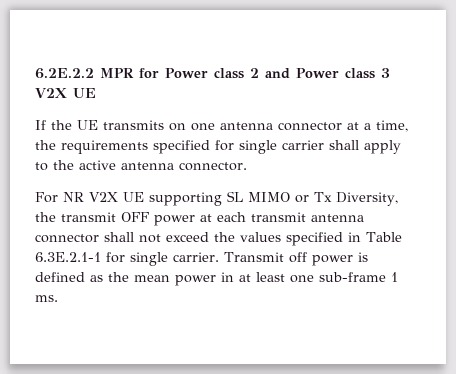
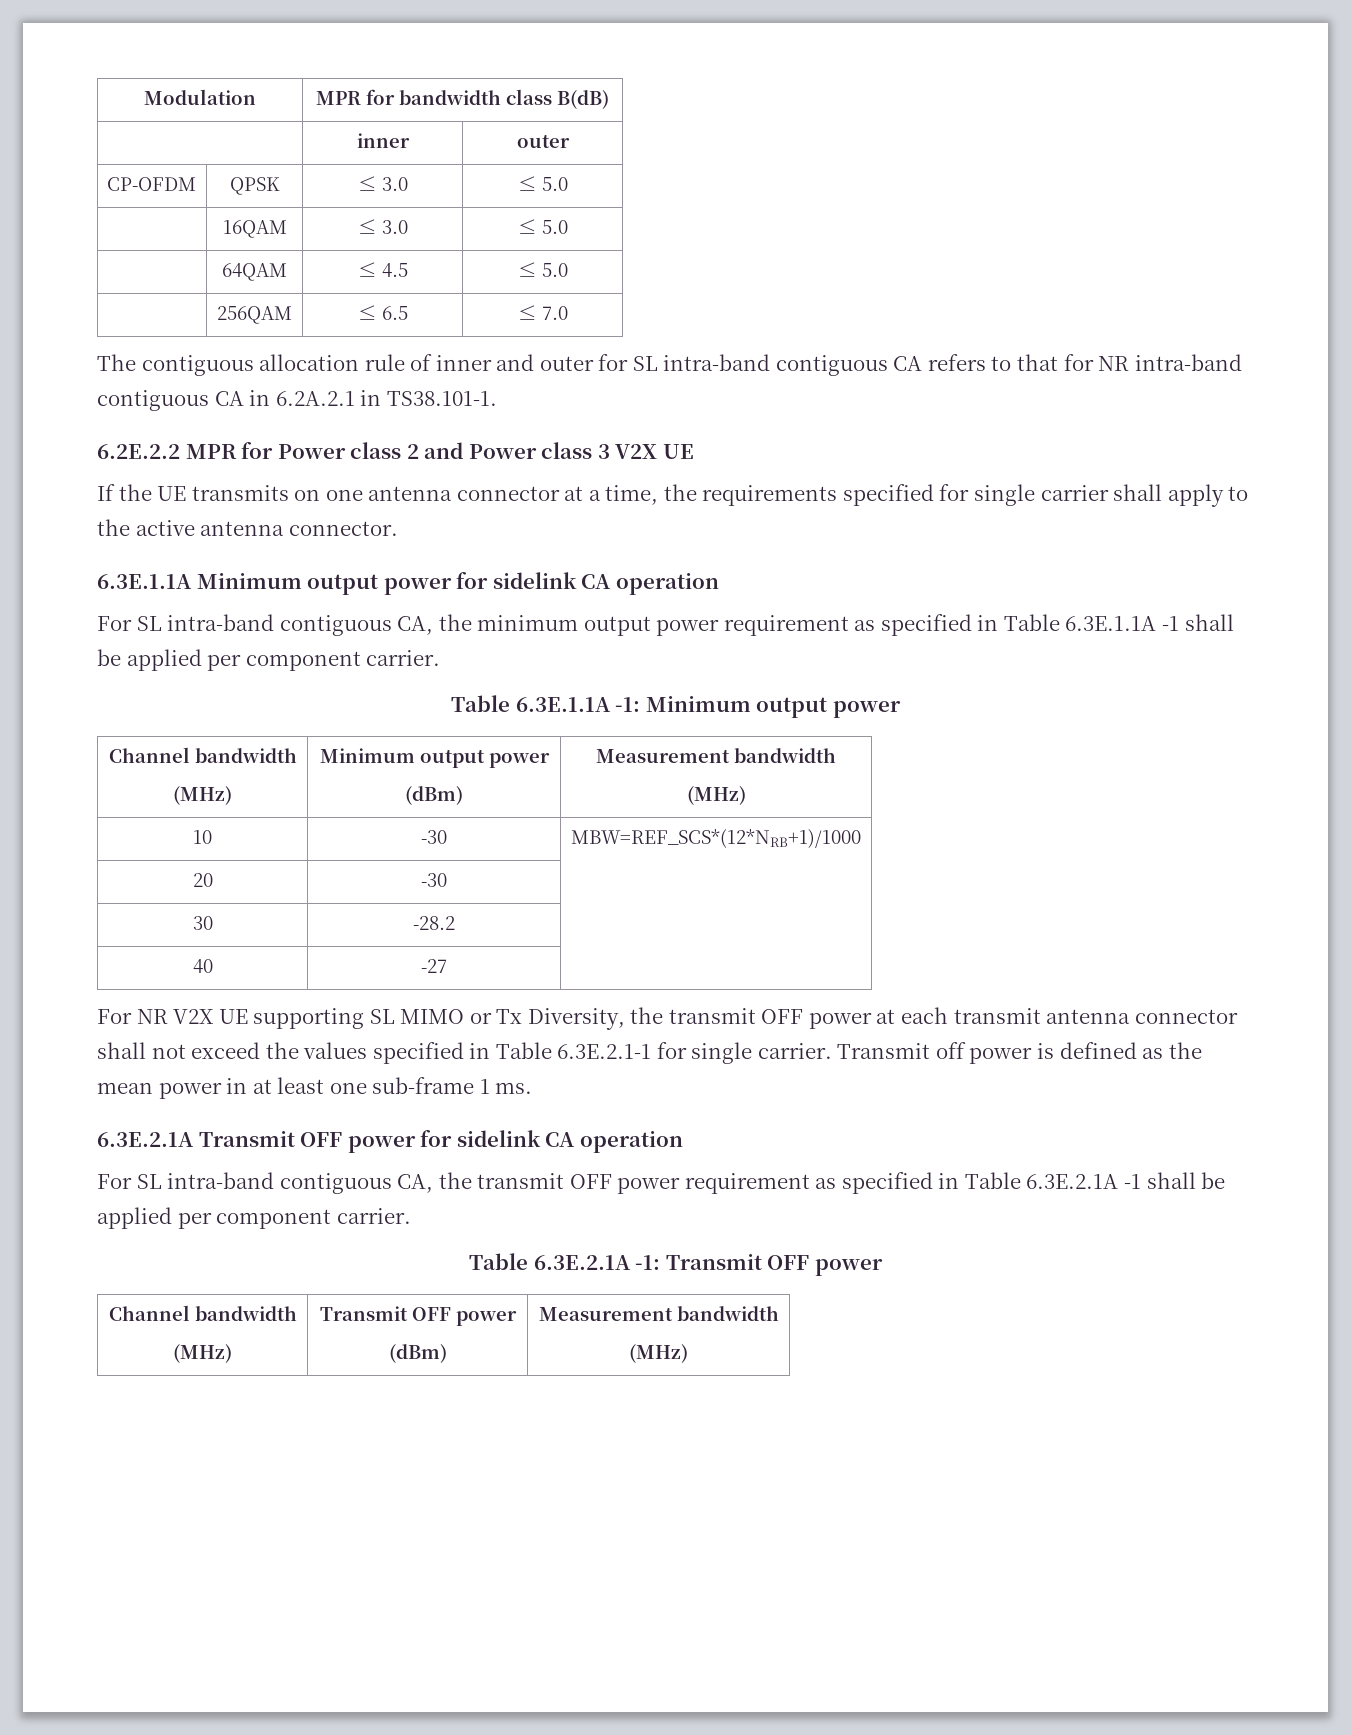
(35, 73) none -> [144,89,256,105] [316,89,609,109] [356,133,410,148] [516,135,570,148] [106,177,196,191] [229,177,280,195] [357,176,408,191] [517,176,568,191] [222,220,287,238] [357,219,408,234] [517,219,568,234] [222,263,287,281] [357,262,408,277] [517,262,568,277] [217,306,292,324] [357,305,408,320] [517,305,568,320] [97,354,1242,376] [97,390,497,411] Modulation | MPR for bandwidth class B(dB) // | inner | outer // CP-OFDM | QPSK | ≤ 3.0 | ≤ 5.0 // | 16QAM | ≤ 3.0 | ≤ 5.0 // | 64QAM | ≤ 4.5 | ≤ 5.0 // | 256QAM | ≤ 6.5 | ≤ 7.0 // The contiguous allocation rule of inner and outer for SL intra-band contiguous CA refers to that for NR intra-band contiguous CA in 6.2A.2.1 in TS38.101-1. //
(247, 166) none -> [97,572,719,595] [97,614,1234,636] [97,649,441,671] [451,695,901,718] [108,747,297,763] [173,786,232,805] [319,748,550,768] [404,786,463,805] [596,748,836,763] [686,786,746,805] [193,830,212,844] [420,830,447,844] [571,828,861,848] [192,873,213,887] [420,873,447,887] [192,916,213,930] [412,916,455,930] [192,959,213,973] [420,959,447,973] // 6.3E.1.1A Minimum output power for sidelink CA operation // For SL intra-band contiguous CA, the minimum output power requirement as specified in Table 6.3E.1.1A -1 shall be applied per component carrier. // Table 6.3E.1.1A -1: Minimum output power // Channel bandwidth // (MHz) | Minimum output power // (dBm) | Measurement bandwidth // (MHz) // 10 | -30 | MBW=REF_SCS*(12*NRB+1)/1000 // 20 | -30 | // 30 | -28.2 | // 40 | -27 |
(58, 298) none -> [97,1130,683,1153] [97,1172,1226,1194] [97,1207,411,1229] [469,1253,883,1276] [108,1305,297,1321] [173,1344,232,1363] [319,1306,517,1326] [388,1344,447,1363] [538,1306,779,1321] [629,1344,688,1363] // 6.3E.2.1A Transmit OFF power for sidelink CA operation // For SL intra-band contiguous CA, the transmit OFF power requirement as specified in Table 6.3E.2.1A -1 shall be applied per component carrier. // Table 6.3E.2.1A -1: Transmit OFF power // Channel bandwidth // (MHz) | Transmit OFF power // (dBm) | Measurement bandwidth // (MHz)

